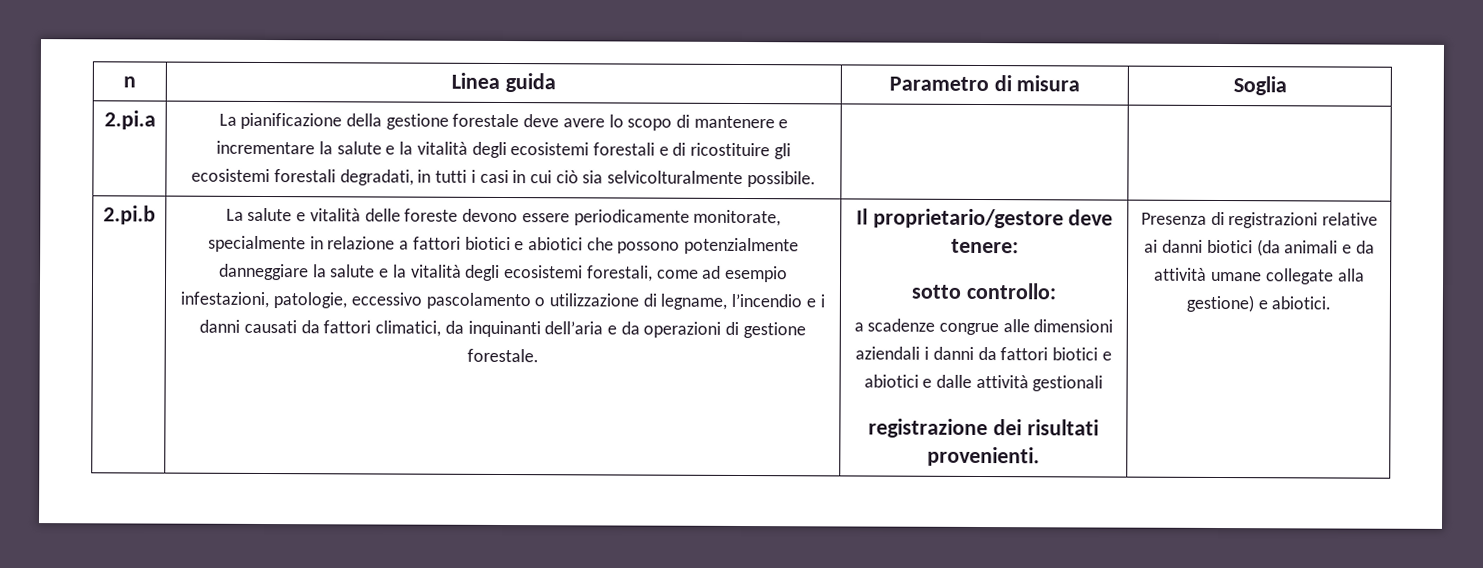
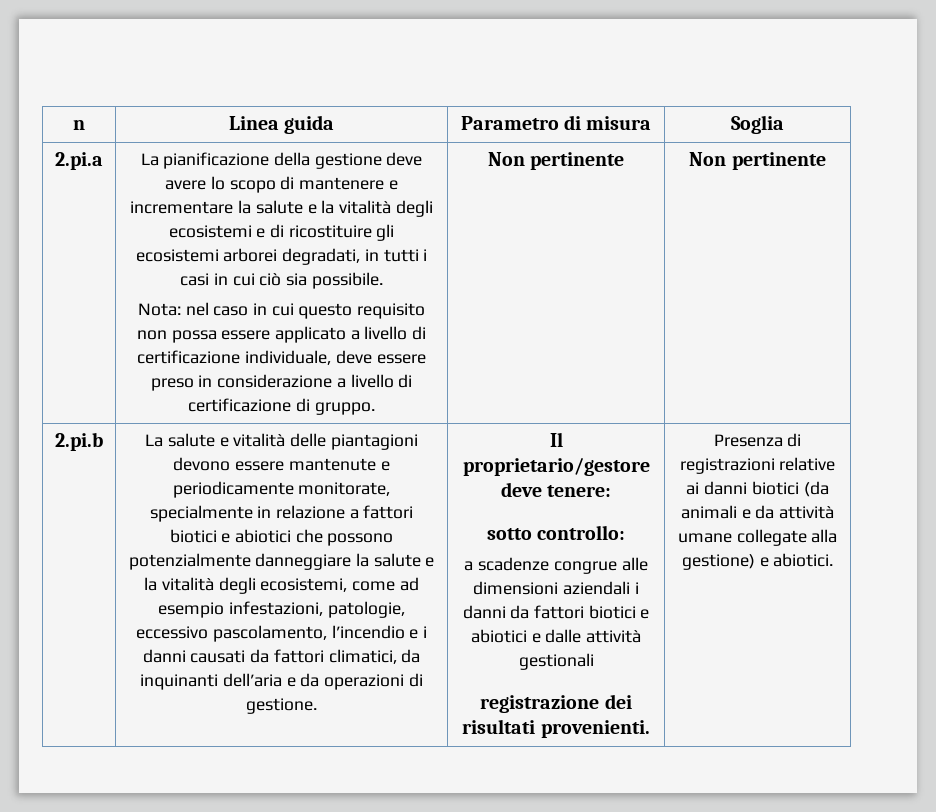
[452,113,520,128] forestale -> (382, 161) none
[592,142,655,156] forestali -> (252, 231) none
[273,169,336,183] forestali -> [223,248,278,262] arborei
[607,170,744,185] selvicolturalmente -> (308, 279) none
(816, 179) | | -> [137,302,426,319] [136,326,427,343] [137,350,426,365] [150,374,413,391] [188,398,375,415] [487,152,625,170] [689,152,826,170] // Nota: nel caso in cui questo requisito non possa essere applicato a livello di certificazione individuale, deve essere preso in considerazione a livello di certificazione di gruppo. | Non pertinente | Non pertinente
[404,208,459,222] foreste -> [330,434,418,450] piantagioni
(570, 218) none -> [288,458,390,471] mantenute e
[504,265,653,282] ecosistemi forestali, -> [260,578,348,592] ecosistemi,
[425,292,728,310] pascolamento o utilizzazione di legname, -> [212,625,327,642] pascolamento,
[742,322,806,339] [466,348,539,363] gestione forestale. -> [246,698,317,714] gestione.

